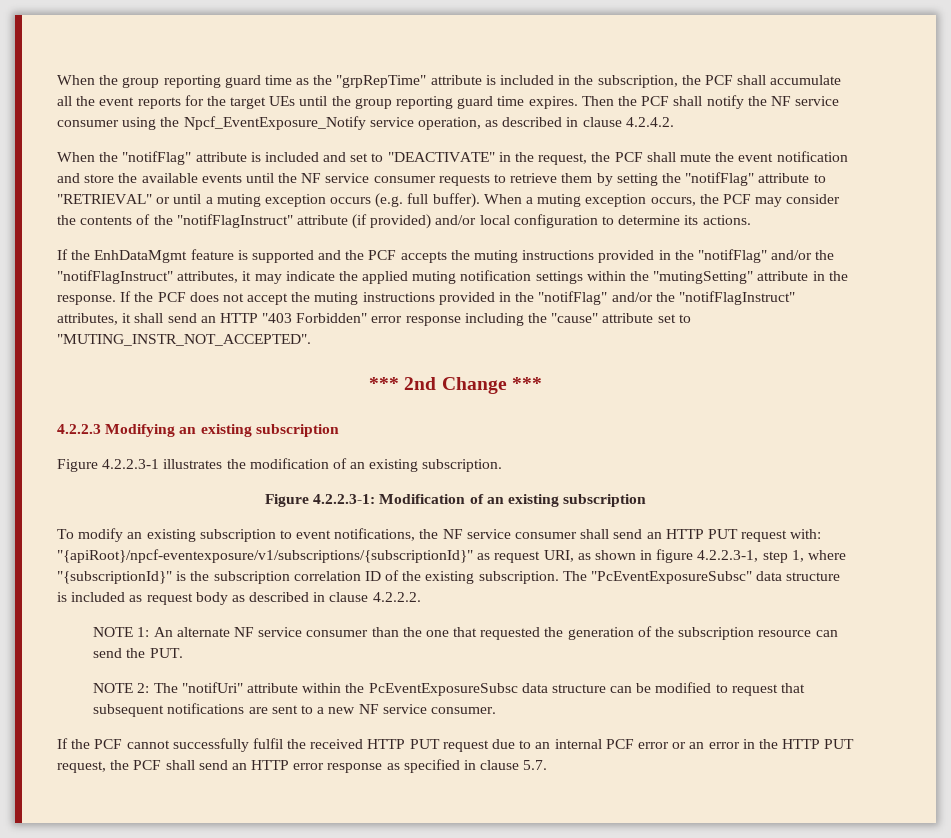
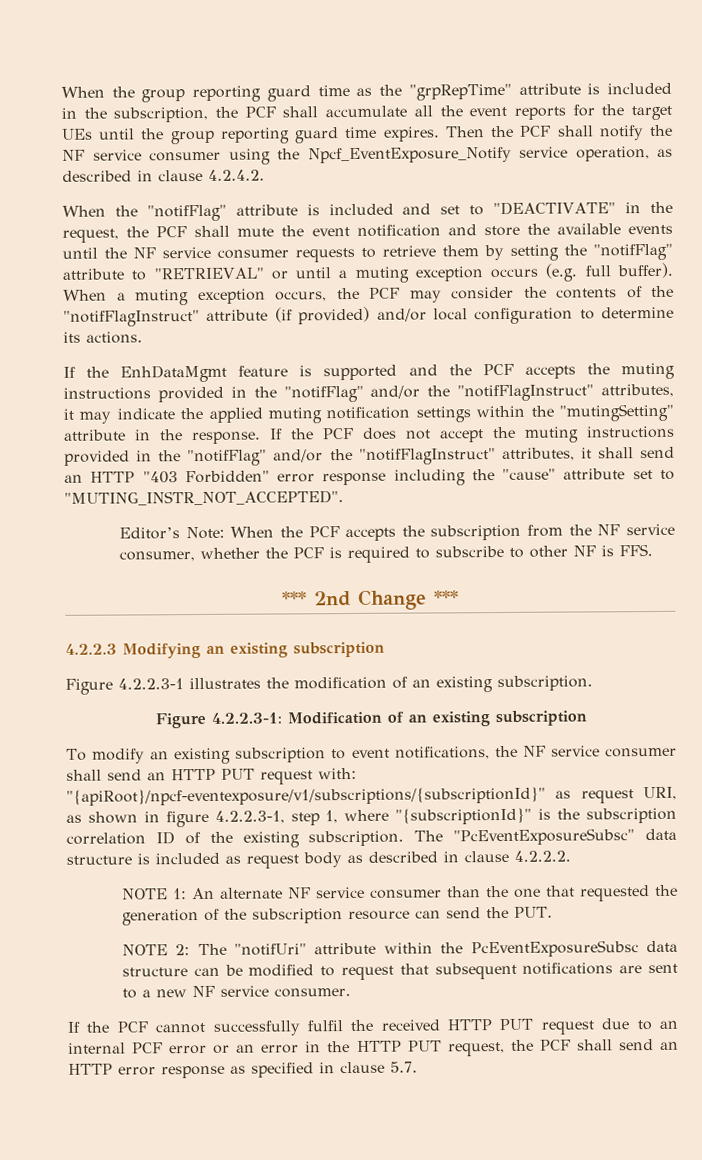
(311, 340) none -> [118,523,675,542] [118,543,653,564] // Editor’s Note: When the PCF accepts the subscription from the NF service consumer, whether the PCF is required to subscribe to other NF is FFS.

